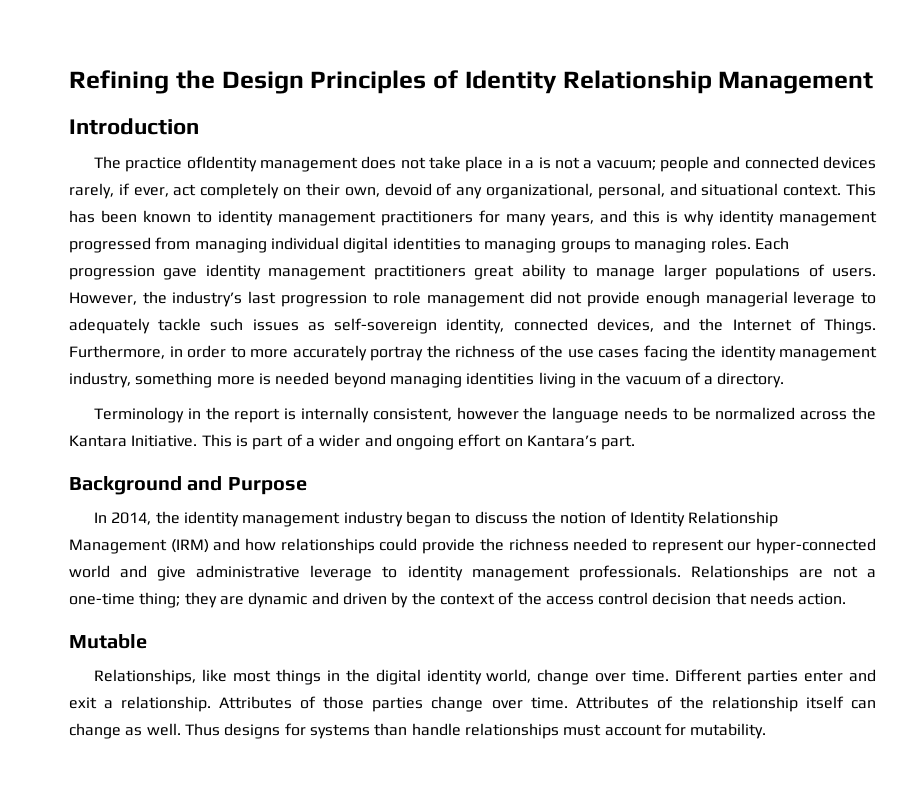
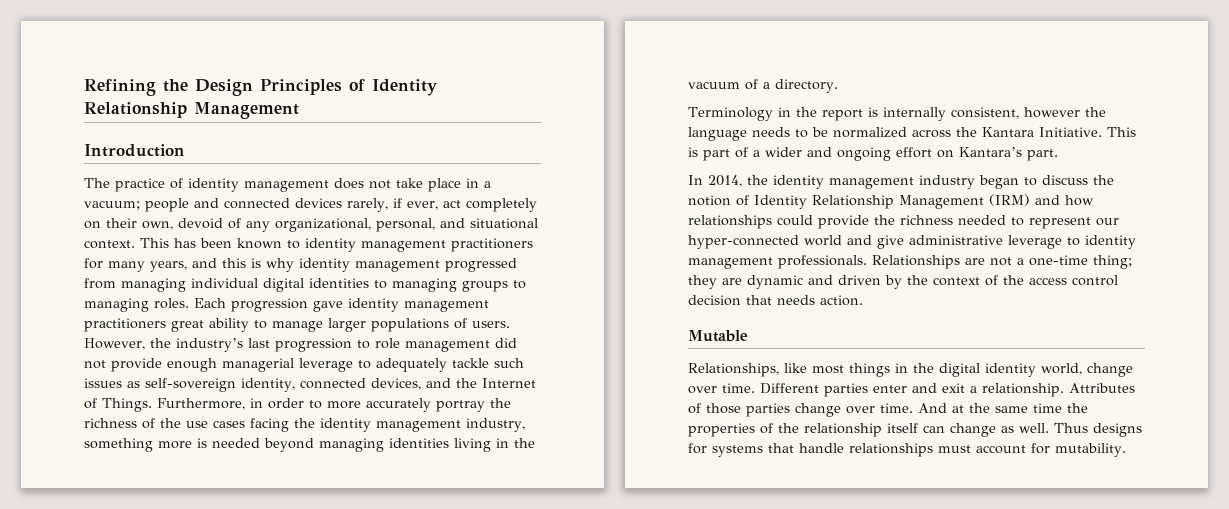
[186,156,257,172] ofIdentity -> [170,178,239,192] of identity
[538,157,593,169] is not a -> (491, 184) none
[69,476,307,495] // Background and Purpose -> (1058, 155) none
[575,696,649,709] Attributes -> [918,403,1088,413] [688,423,755,437] And at the same time the properties
[374,723,408,736] than -> [768,443,794,453] that

